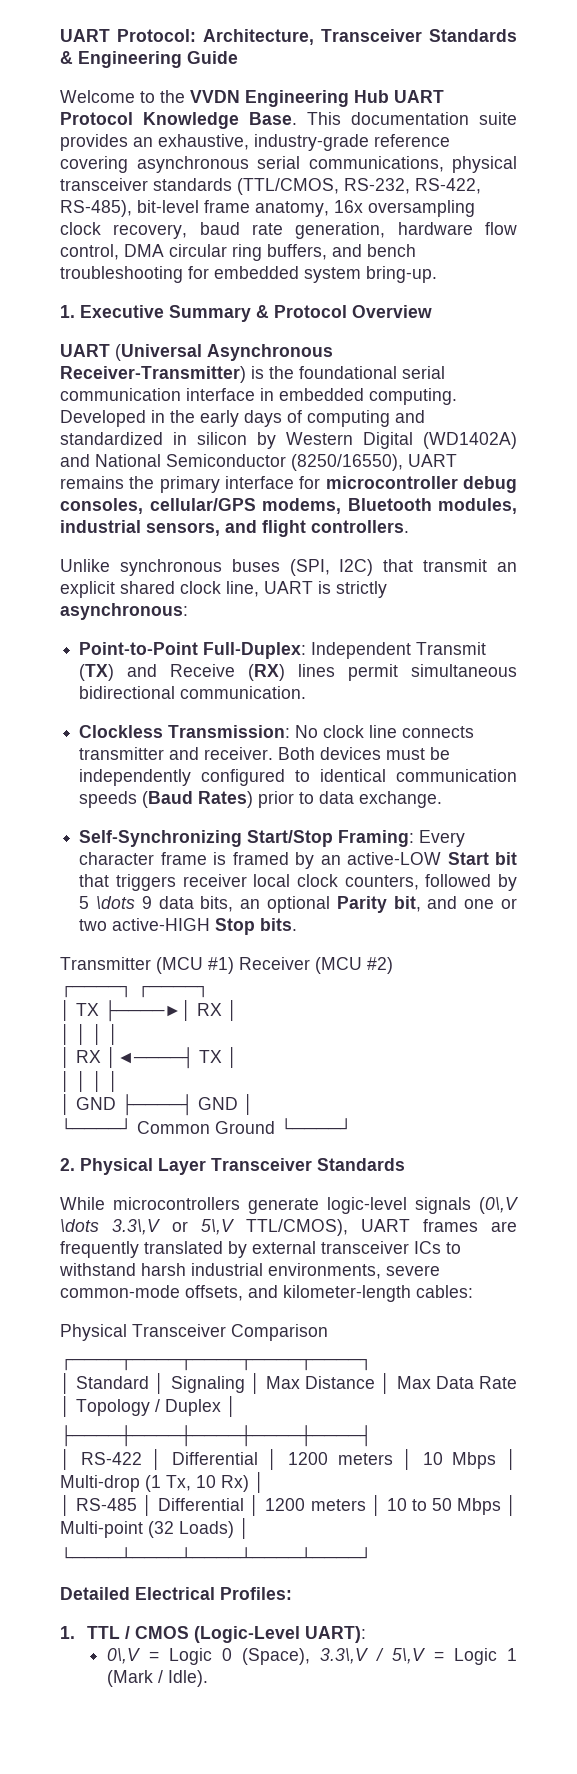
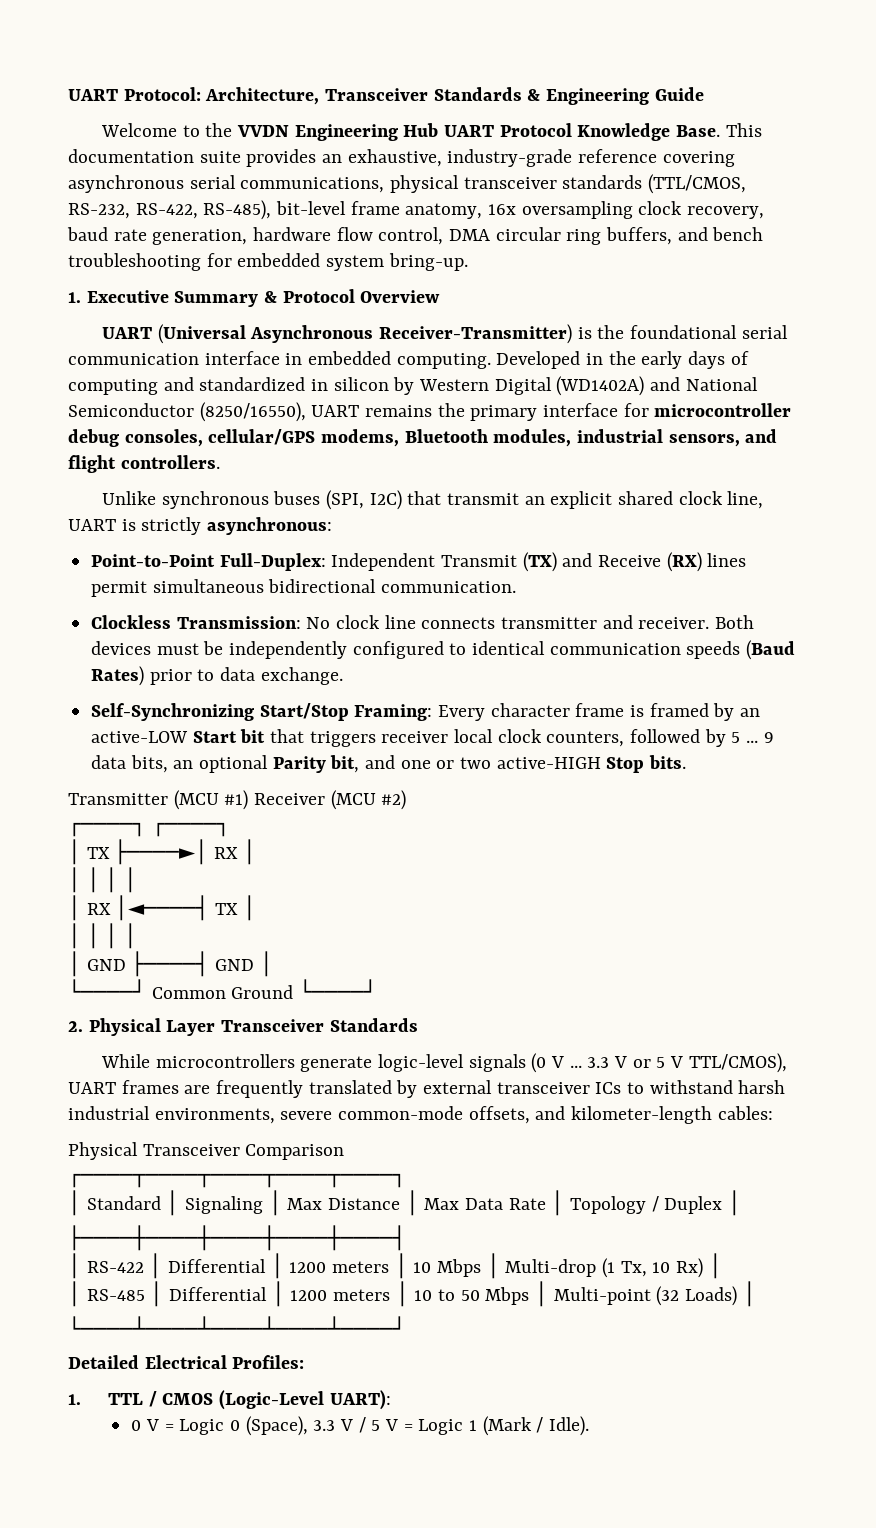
[96,896,136,909] \dots -> [746,740,759,743] ...
[479,1197,519,1214] [60,1219,235,1235] (0\,V \dots 3.3\,V or 5\,V -> [531,1053,684,1073] (0 V ... 3.3 V or 5 V
[106,1648,141,1664] 0\,V -> [131,1419,159,1431] 0 V
[319,1648,426,1664] 3.3\,V / 5\,V -> [313,1417,398,1433] 3.3 V / 5 V

